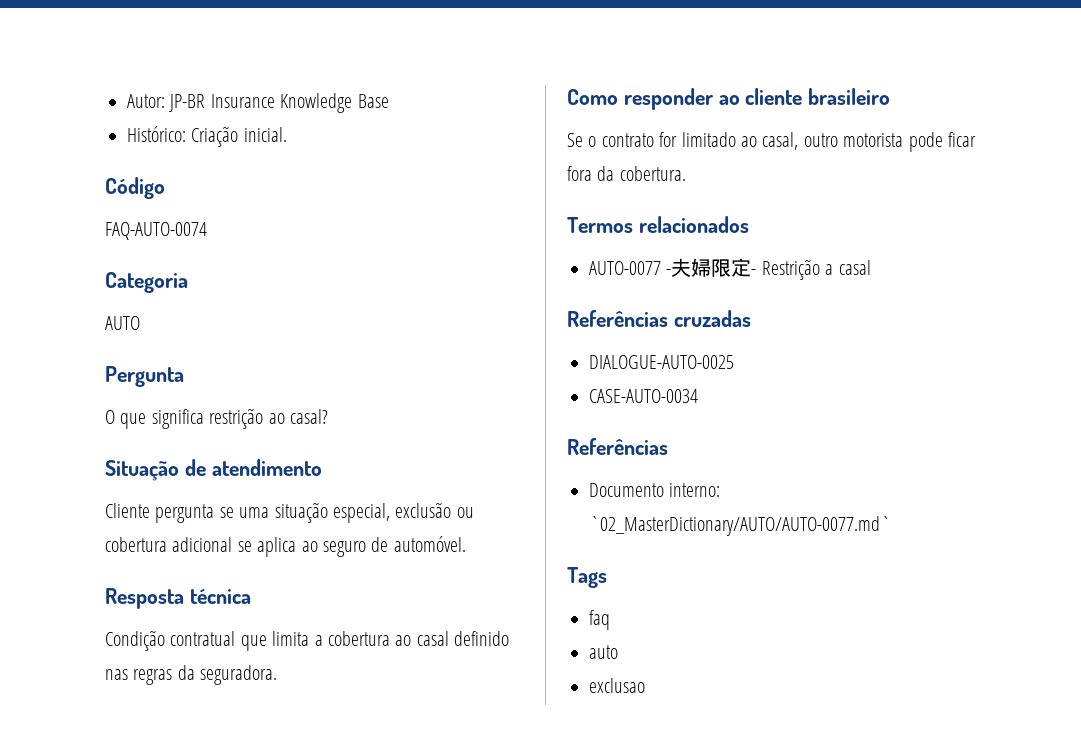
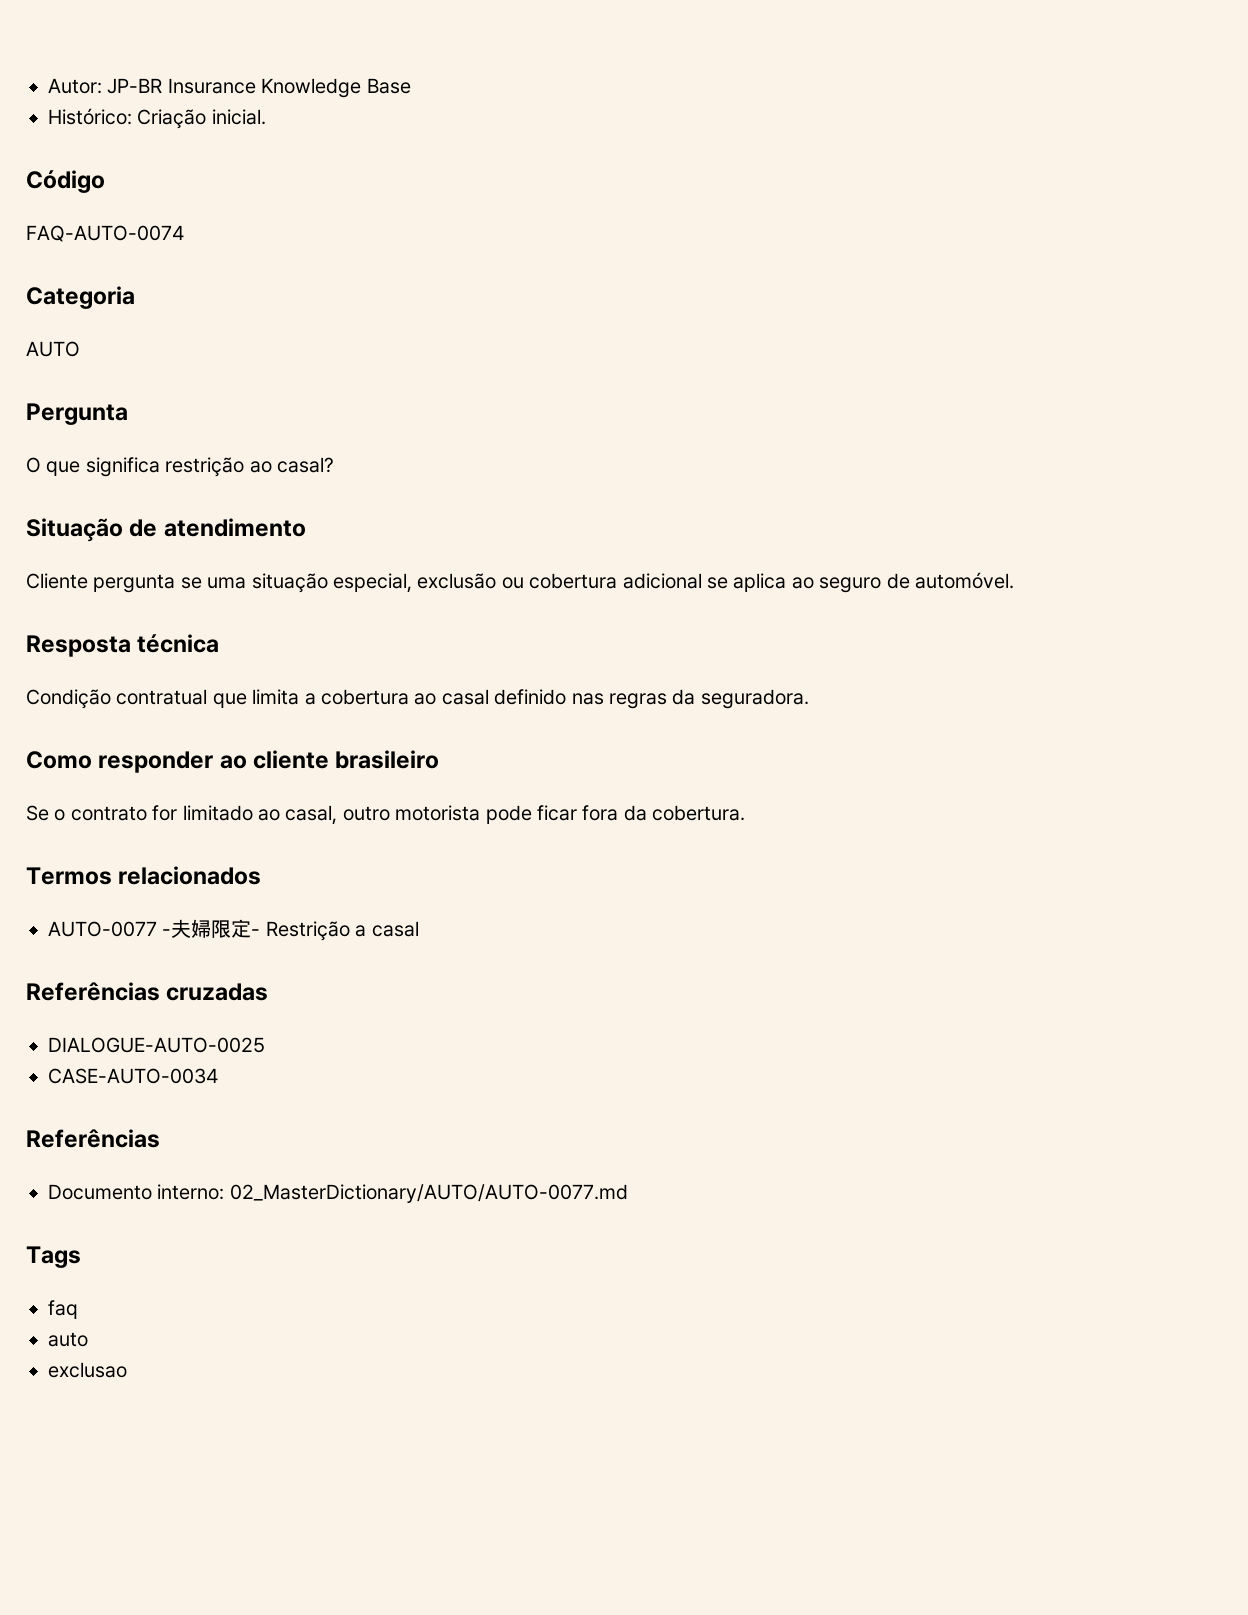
[589,516,891,536] `02_MasterDictionary/AUTO/AUTO-0077.md` -> [229,1184,628,1203] 02_MasterDictionary/AUTO/AUTO-0077.md

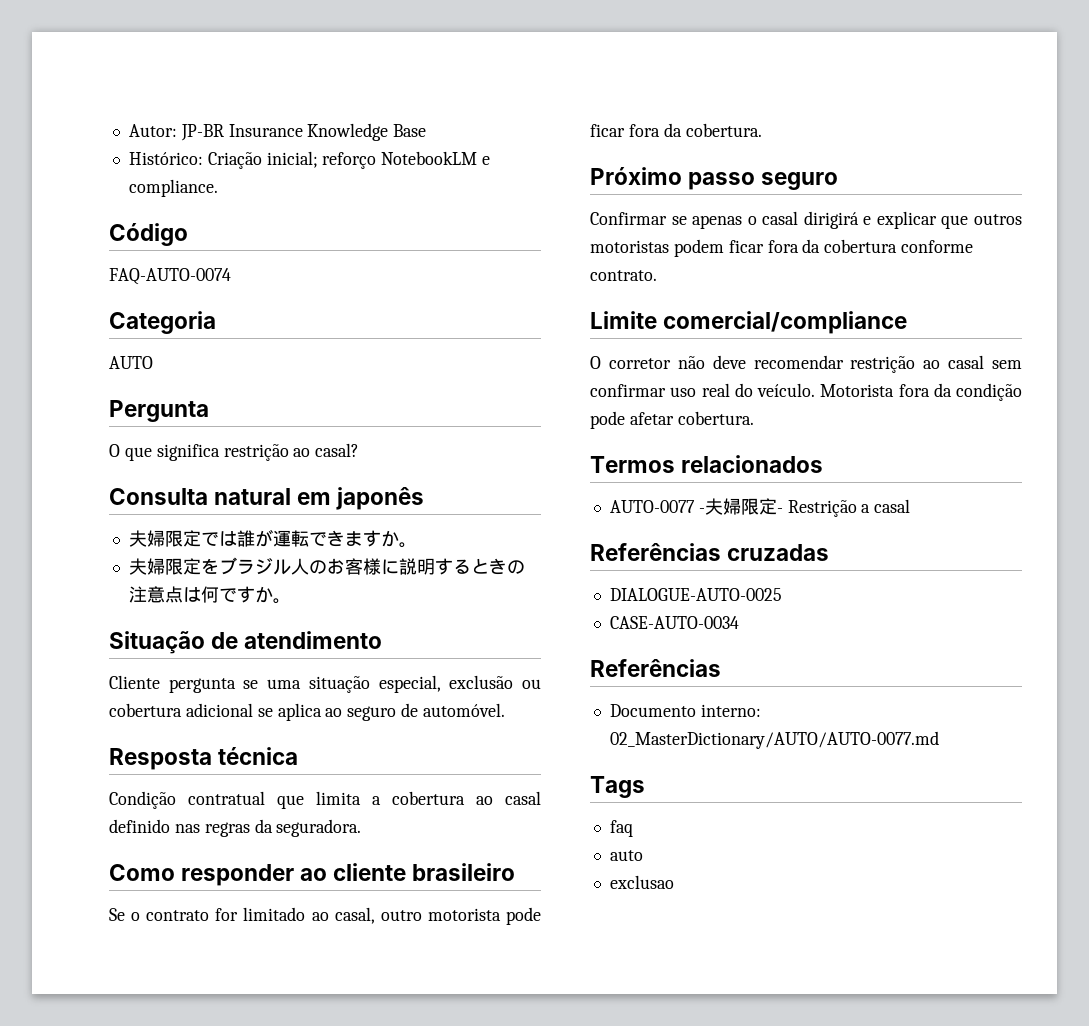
[211,109,266,125] inicial. -> [266,151,491,169] [128,179,218,197] inicial; reforço NotebookLM e compliance.
(334, 465) none -> [109,487,425,510] [128,529,417,548] [128,557,525,575] [128,586,291,604] // Consulta natural em japonês // 夫婦限定では誰が運転できますか。 // 夫婦限定をブラジル人のお客様に説明するときの注意点は何ですか。
(746, 813) none -> [590,167,839,190] [590,211,1022,229] [590,239,974,257] [590,270,657,281] [590,311,908,334] [590,355,1022,373] [590,383,1022,401] [590,411,754,429] // Próximo passo seguro // Confirmar se apenas o casal dirigirá e explicar que outros motoristas podem ficar fora da cobertura conforme contrato. // Limite comercial/compliance // O corretor não deve recomendar restrição ao casal sem confirmar uso real do veículo. Motorista fora da condição pode afetar cobertura.

